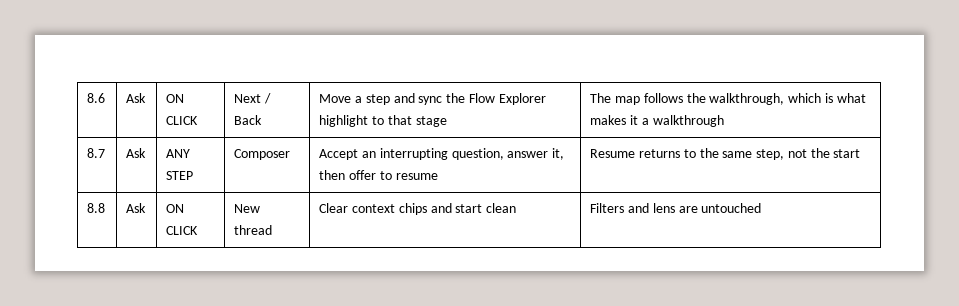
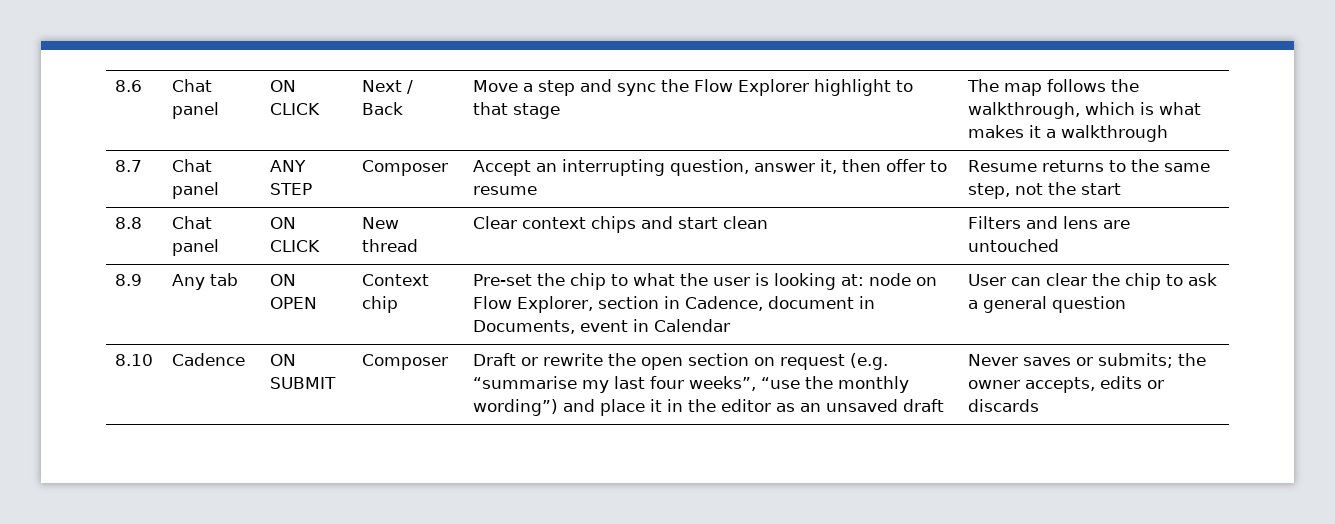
[126,93,147,103] Ask -> [172,79,213,92] [172,102,220,119] Chat panel
[126,148,147,158] Ask -> [172,159,213,172] [172,182,220,199] Chat panel
[126,203,147,213] Ask -> [172,216,213,229] [172,239,220,256] Chat panel
(762, 208) none -> [115,274,143,286] [172,273,239,290] [270,274,297,286] [270,297,318,309] [362,274,430,286] [362,296,399,313] [473,273,938,290] [473,296,876,313] [473,319,731,334] [968,273,1218,290] [968,296,1127,313] [115,354,154,366] [172,353,246,366] [270,354,297,366] [270,377,337,389] [362,354,449,370] [473,353,889,370] [473,376,910,393] [473,399,945,416] [968,353,1207,368] [968,376,1165,393] [968,399,1040,412] // 8.9 | Any tab | ON OPEN | Context chip | Pre-set the chip to what the user is looking at: node on Flow Explorer, section in Cadence, document in Documents, event in Calendar | User can clear the chip to ask a general question // 8.10 | Cadence | ON SUBMIT | Composer | Draft or rewrite the open section on request (e.g. “summarise my last four weeks”, “use the monthly wording”) and place it in the editor as an unsaved draft | Never saves or submits; the owner accepts, edits or discards

